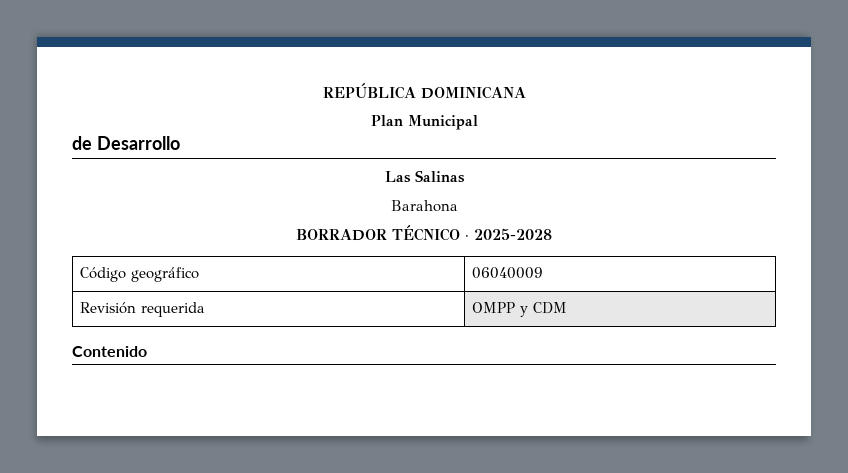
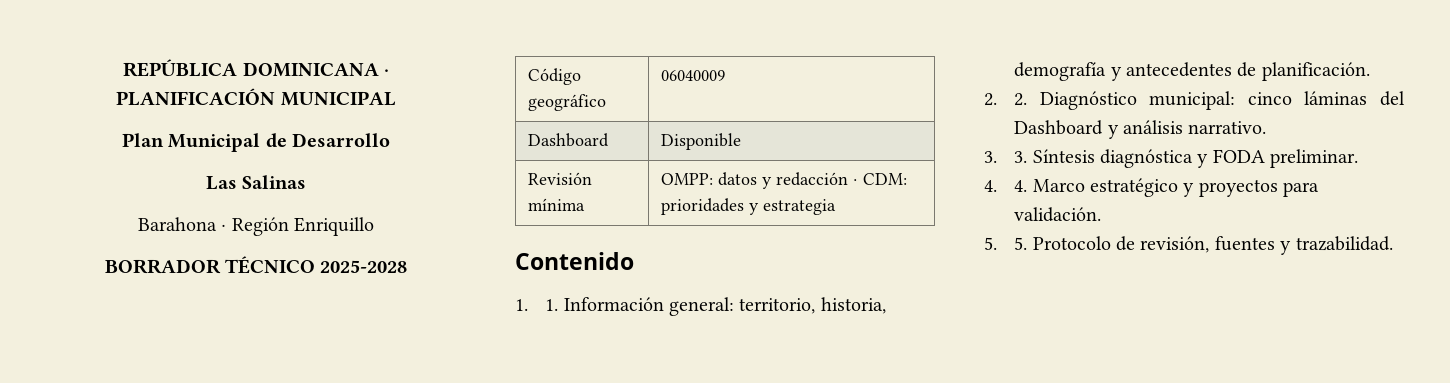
(526, 92) none -> [383,69,389,76] [116,88,396,106] · PLANIFICACIÓN MUNICIPAL
(478, 122) // -> (261, 142) none
(458, 206) none -> [221,217,375,236] · Región Enriquillo
[465,235,469,240] · -> (315, 265) none
(543, 273) none -> [528,133,610,147] [661,133,742,150] // Dashboard | Disponible
[140,302,205,317] [471,302,567,317] [72,346,147,357] requerida | OMPP y CDM // Contenido -> [528,198,586,211] [661,172,908,189] [661,198,837,215] [515,252,634,270] [515,297,886,316] [1014,62,1370,81] [984,91,1405,110] [1014,120,1267,139] [984,149,1359,168] [984,178,1320,197] [1014,207,1102,222] [984,236,1393,255] mínima | OMPP: datos y redacción · CDM: prioridades y estrategia // Contenido // 1. 1. Información general: territorio, historia, demografía y antecedentes de planificación. // 2. 2. Diagnóstico municipal: cinco láminas del Dashboard y análisis narrativo. // 3. 3. Síntesis diagnóstica y FODA preliminar. // 4. 4. Marco estratégico y proyectos para validación. // 5. 5. Protocolo de revisión, fuentes y trazabilidad.

